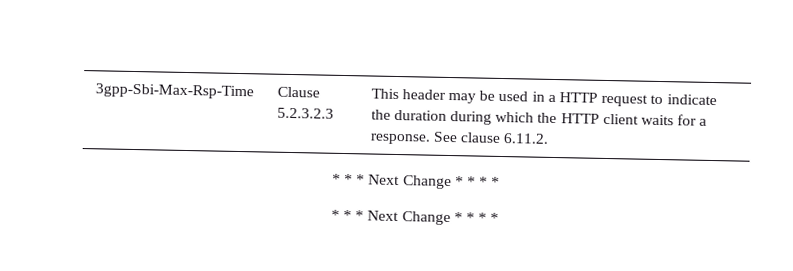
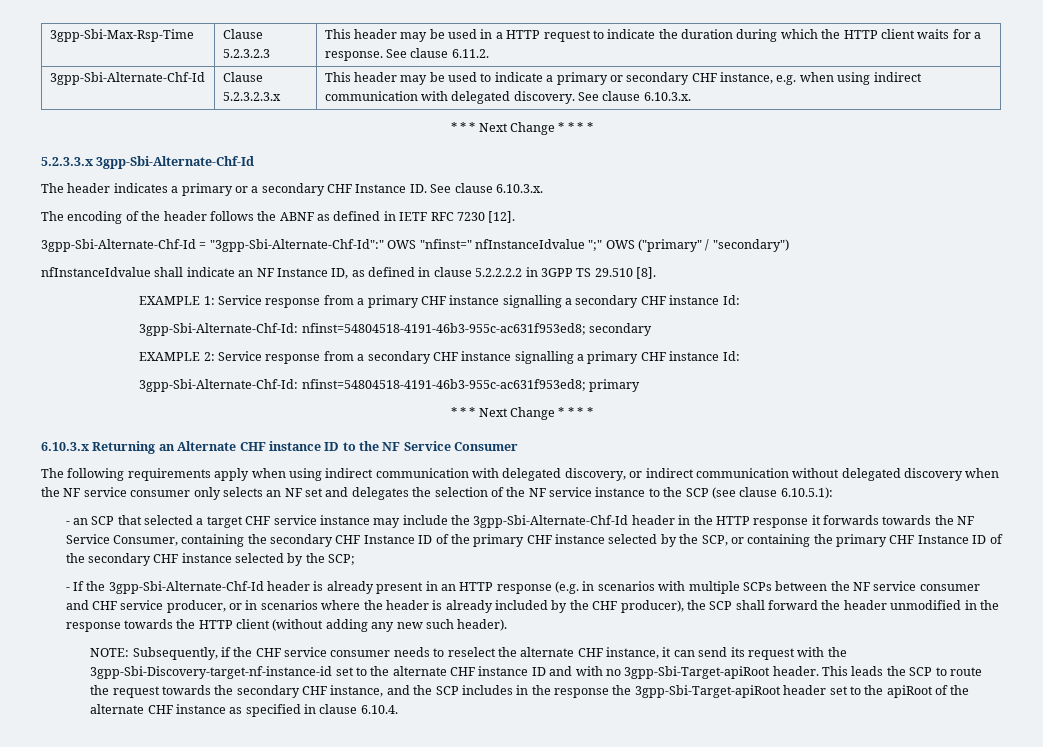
[331,173,501,190] [330,209,500,226] // * * * Next Change * * * * // * * * Next Change * * * * -> [49,72,205,85] [222,72,263,82] [222,92,281,101] [324,72,922,85] [324,91,691,104] [450,122,593,135] [41,156,255,169] [41,183,543,196] [41,211,516,224] [41,239,789,252] [41,267,656,279] [139,295,740,308] [139,323,653,336] [139,351,740,364] [139,379,641,392] [450,407,593,420] [41,441,519,454] [41,468,1000,481] [41,487,833,500] [65,515,975,528] [65,534,1003,547] [65,553,356,566] [65,581,980,594] [65,600,999,613] [65,619,508,632] [90,647,847,660] [90,666,982,679] [90,685,970,698] [90,704,398,717] // 3gpp-Sbi-Alternate-Chf-Id | Clause 5.2.3.2.3.x | This header may be used to indicate a primary or secondary CHF instance, e.g. when using indirect communication with delegated discovery. See clause 6.10.3.x. // * * * Next Change * * * * // 5.2.3.3.x 3gpp-Sbi-Alternate-Chf-Id // The header indicates a primary or a secondary CHF Instance ID. See clause 6.10.3.x. // The encoding of the header follows the ABNF as defined in IETF RFC 7230 [12]. // 3gpp-Sbi-Alternate-Chf-Id = "3gpp-Sbi-Alternate-Chf-Id":" OWS "nfinst=" nfInstanceIdvalue ";" OWS ("primary" / "secondary") // nfInstanceIdvalue shall indicate an NF Instance ID, as defined in clause 5.2.2.2.2 in 3GPP TS 29.510 [8]. // EXAMPLE 1: Service response from a primary CHF instance signalling a secondary CHF instance Id: // 3gpp-Sbi-Alternate-Chf-Id: nfinst=54804518-4191-46b3-955c-ac631f953ed8; secondary // EXAMPLE 2: Service response from a secondary CHF instance signalling a primary CHF instance Id: // 3gpp-Sbi-Alternate-Chf-Id: nfinst=54804518-4191-46b3-955c-ac631f953ed8; primary // * * * Next Change * * * * // 6.10.3.x Returning an Alternate CHF instance ID to the NF Service Consumer // The following requirements apply when using indirect communication with delegated discovery, or indirect communication without delegated discovery when the NF service consumer only selects an NF set and delegates the selection of the NF service instance to the SCP (see clause 6.10.5.1): // - an SCP that selected a target CHF service instance may include the 3gpp-Sbi-Alternate-Chf-Id header in the HTTP response it forwards towards the NF Service Consumer, containing the secondary CHF Instance ID of the primary CHF instance selected by the SCP, or containing the primary CHF Instance ID of the secondary CHF instance selected by the SCP; // - If the 3gpp-Sbi-Alternate-Chf-Id header is already present in an HTTP response (e.g. in scenarios with multiple SCPs between the NF service consumer and CHF service producer, or in scenarios where the header is already included by the CHF producer), the SCP shall forward the header unmodified in the response towards the HTTP client (without adding any new such header). // NOTE: Subsequently, if the CHF service consumer needs to reselect the alternate CHF instance, it can send its request with the 3gpp-Sbi-Discovery-target-nf-instance-id set to the alternate CHF instance ID and with no 3gpp-Sbi-Target-apiRoot header. This leads the SCP to route the request towards the secondary CHF instance, and the SCP includes in the response the 3gpp-Sbi-Target-apiRoot header set to the apiRoot of the alternate CHF instance as specified in clause 6.10.4.

